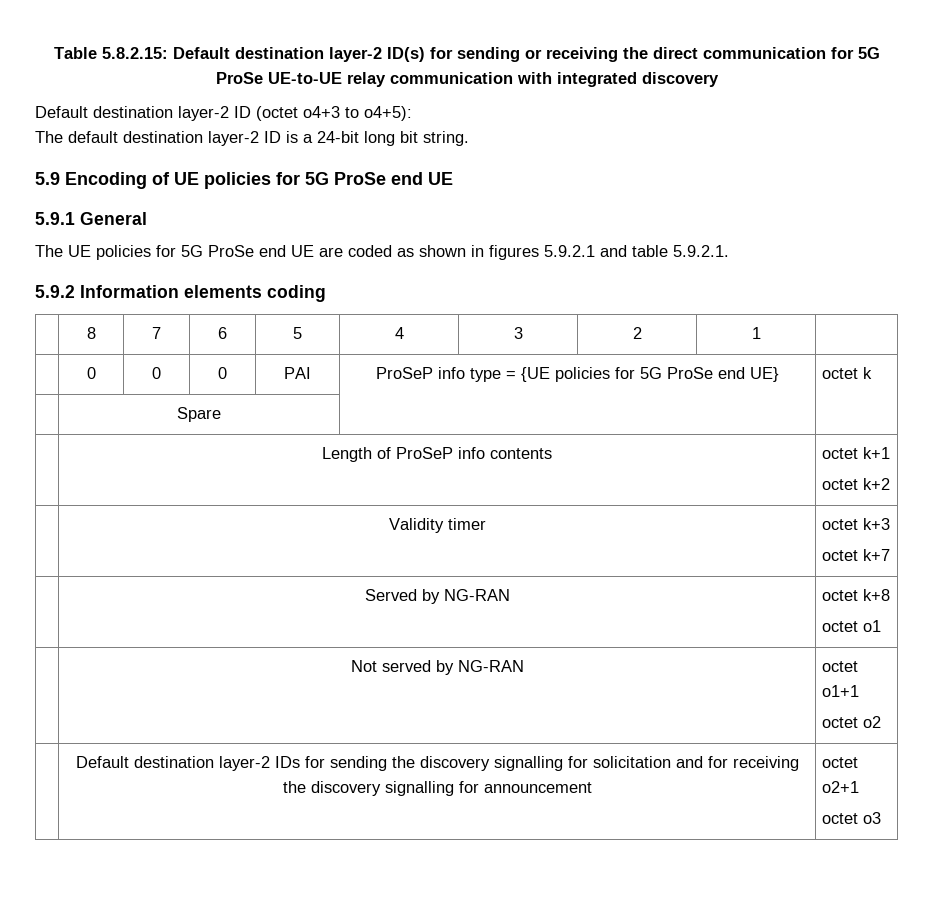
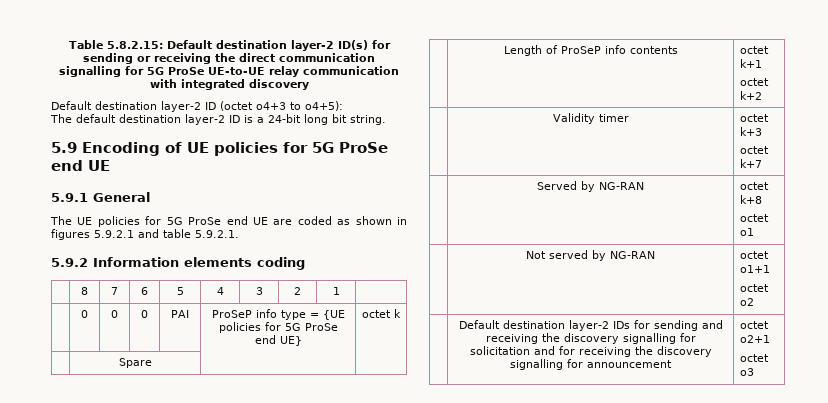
(826, 53) none -> [59,66,121,77] signalling
(387, 763) none -> [701,320,723,329] [485,334,538,344] and receiving

